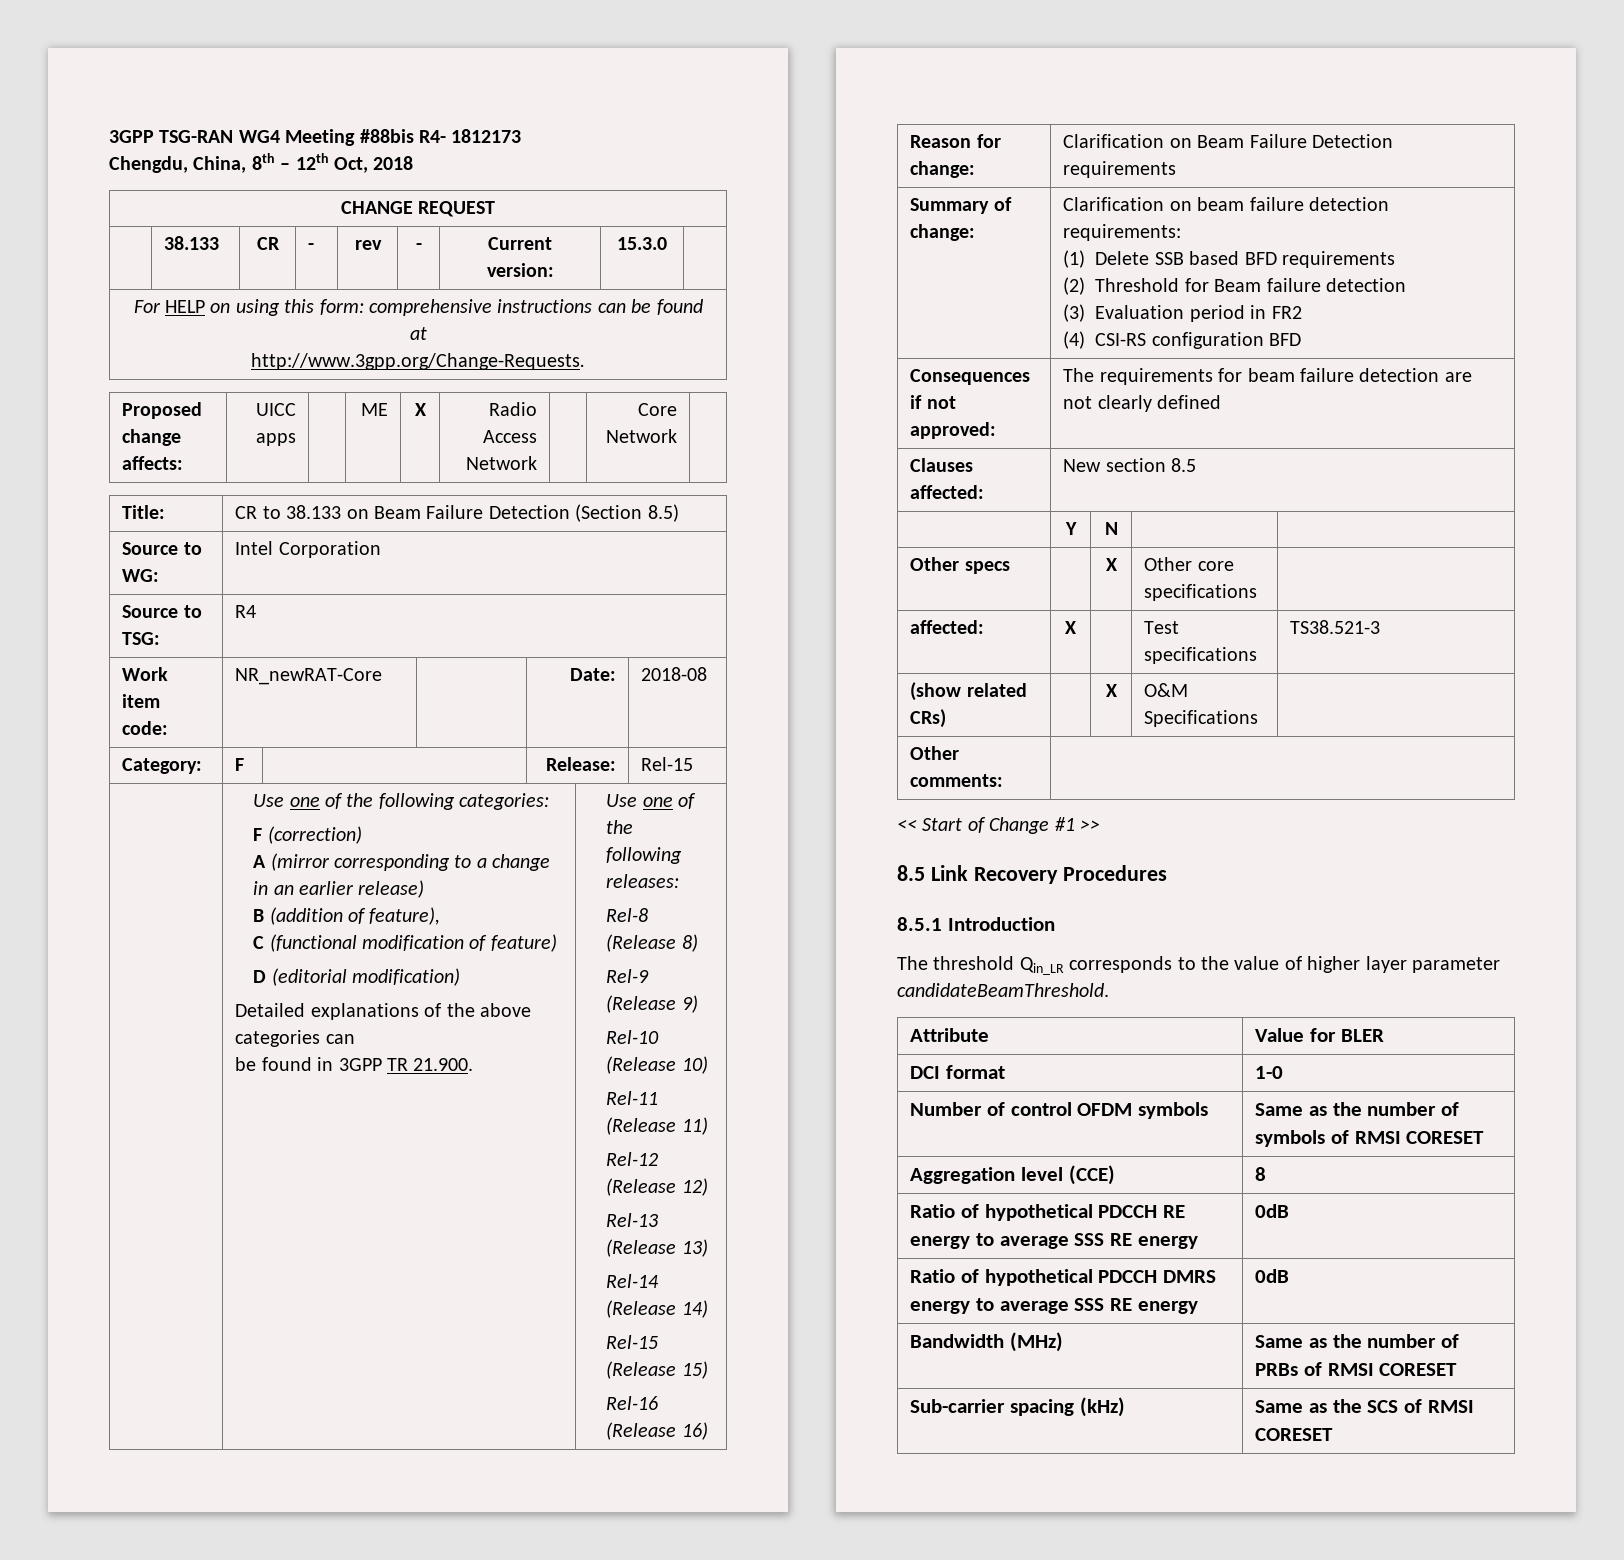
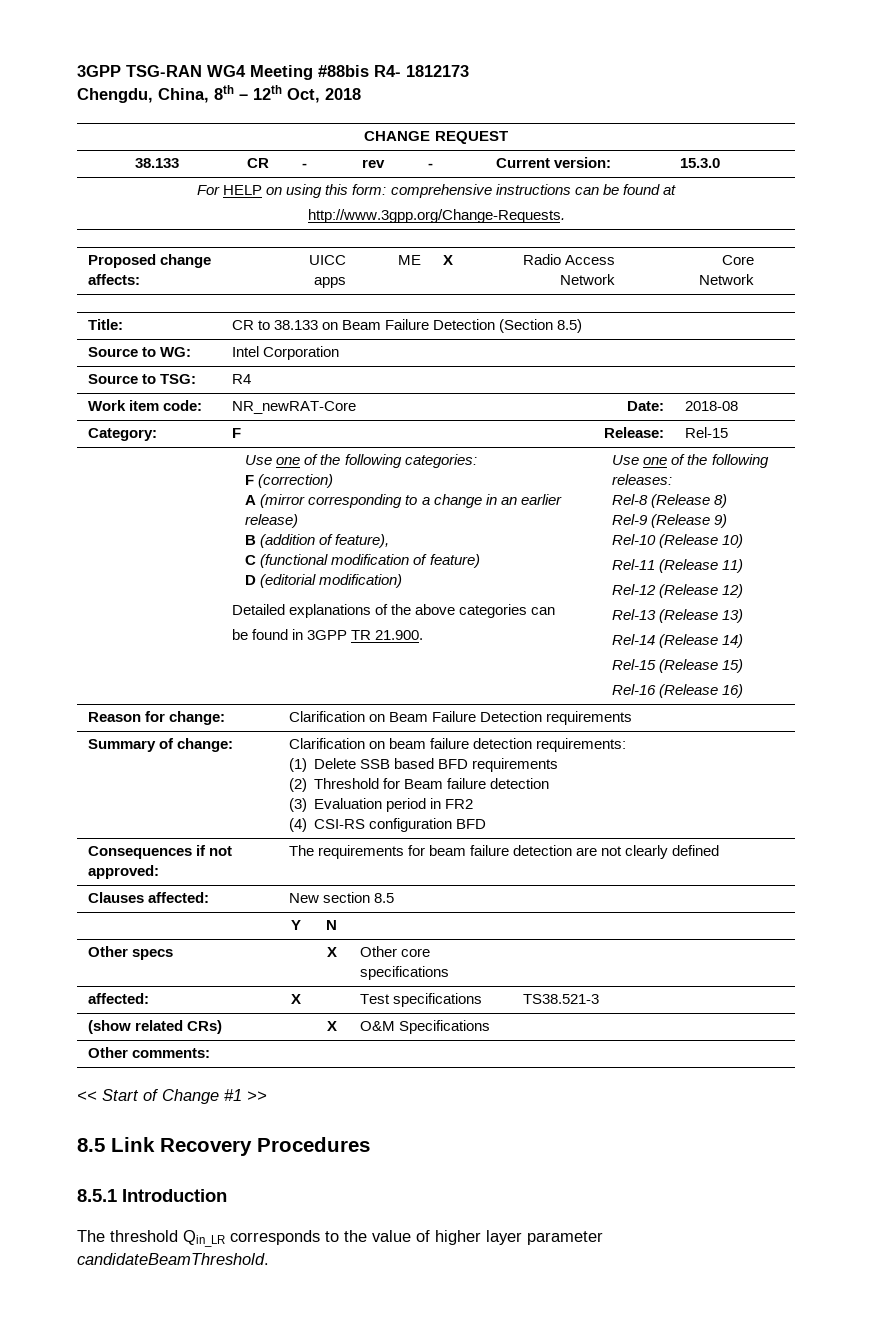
[910,1028,990,1042] [1255,1028,1384,1042] [910,1065,1006,1079] [1255,1066,1284,1079] [910,1102,1209,1119] [1255,1102,1460,1116] [1255,1130,1485,1147] [910,1165,1115,1185] [1255,1167,1267,1181] [910,1204,1186,1221] [910,1233,1198,1249] [1255,1204,1290,1218] [910,1269,1217,1286] [910,1298,1198,1314] [1255,1269,1290,1283] [910,1332,1064,1352] [1255,1334,1460,1348] [1255,1362,1458,1376] [910,1397,1125,1417] [1255,1399,1474,1413] [1255,1428,1334,1441] // Attribute | Value for BLER // DCI format | 1-0 // Number of control OFDM symbols | Same as the number of symbols of RMSI CORESET // Aggregation level (CCE) | 8 // Ratio of hypothetical PDCCH RE energy to average SSS RE energy | 0dB // Ratio of hypothetical PDCCH DMRS energy to average SSS RE energy | 0dB // Bandwidth (MHz) | Same as the number of PRBs of RMSI CORESET // Sub-carrier spacing (kHz) | Same as the SCS of RMSI CORESET -> (269, 1259) none

